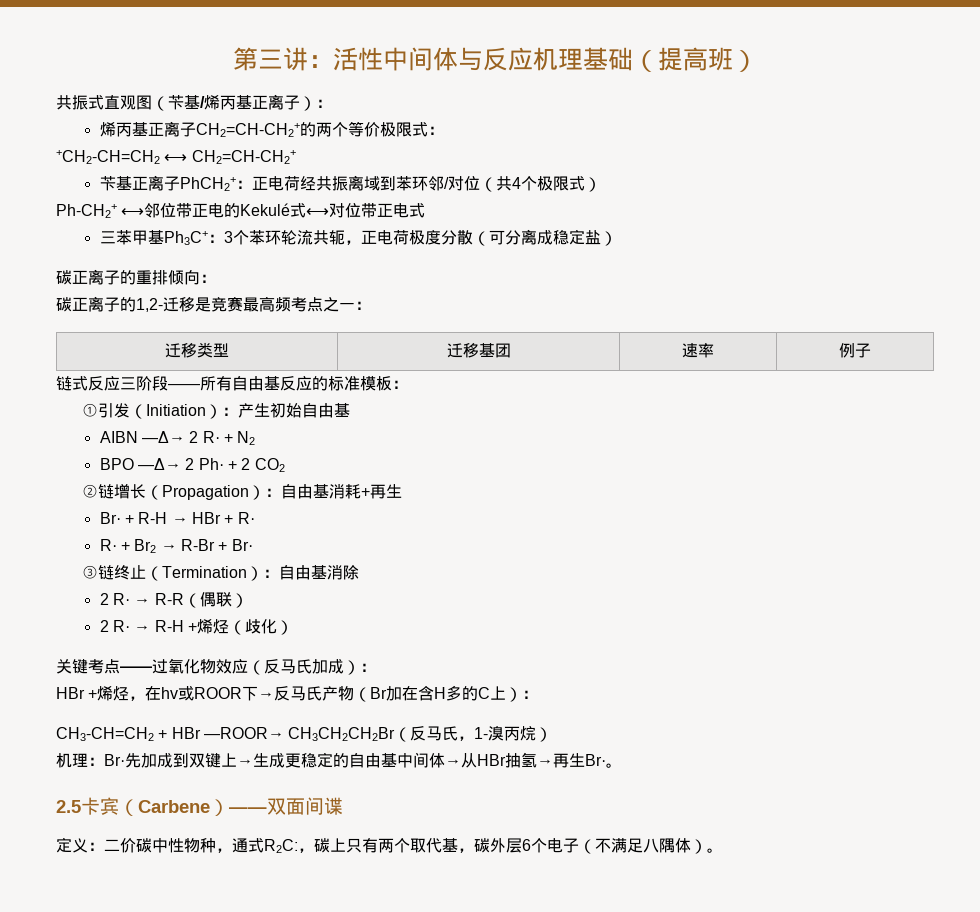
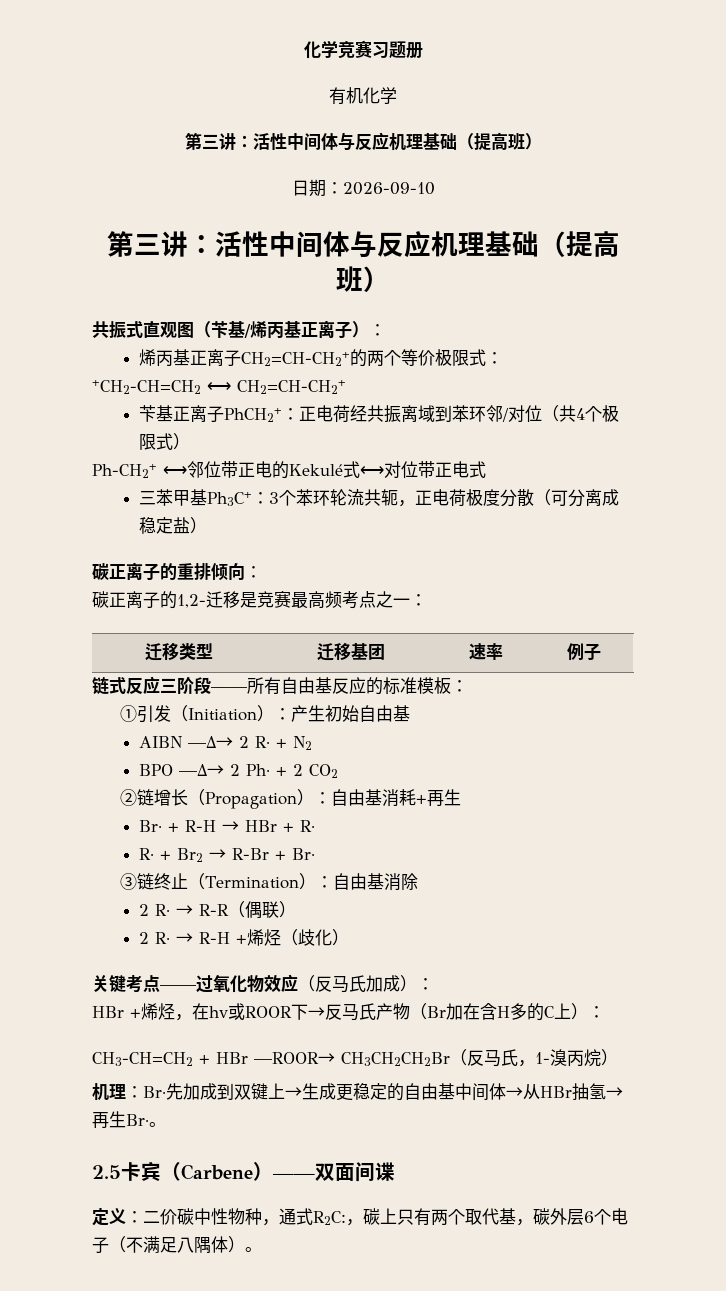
(233, 59) none -> [303,40,423,59] [329,87,397,105] [184,132,542,151] [291,179,435,197] 化学竞赛习题册 // 有机化学 // 第三讲：活性中间体与反应机理基础（提高班） // 日期：2026-09-10 //

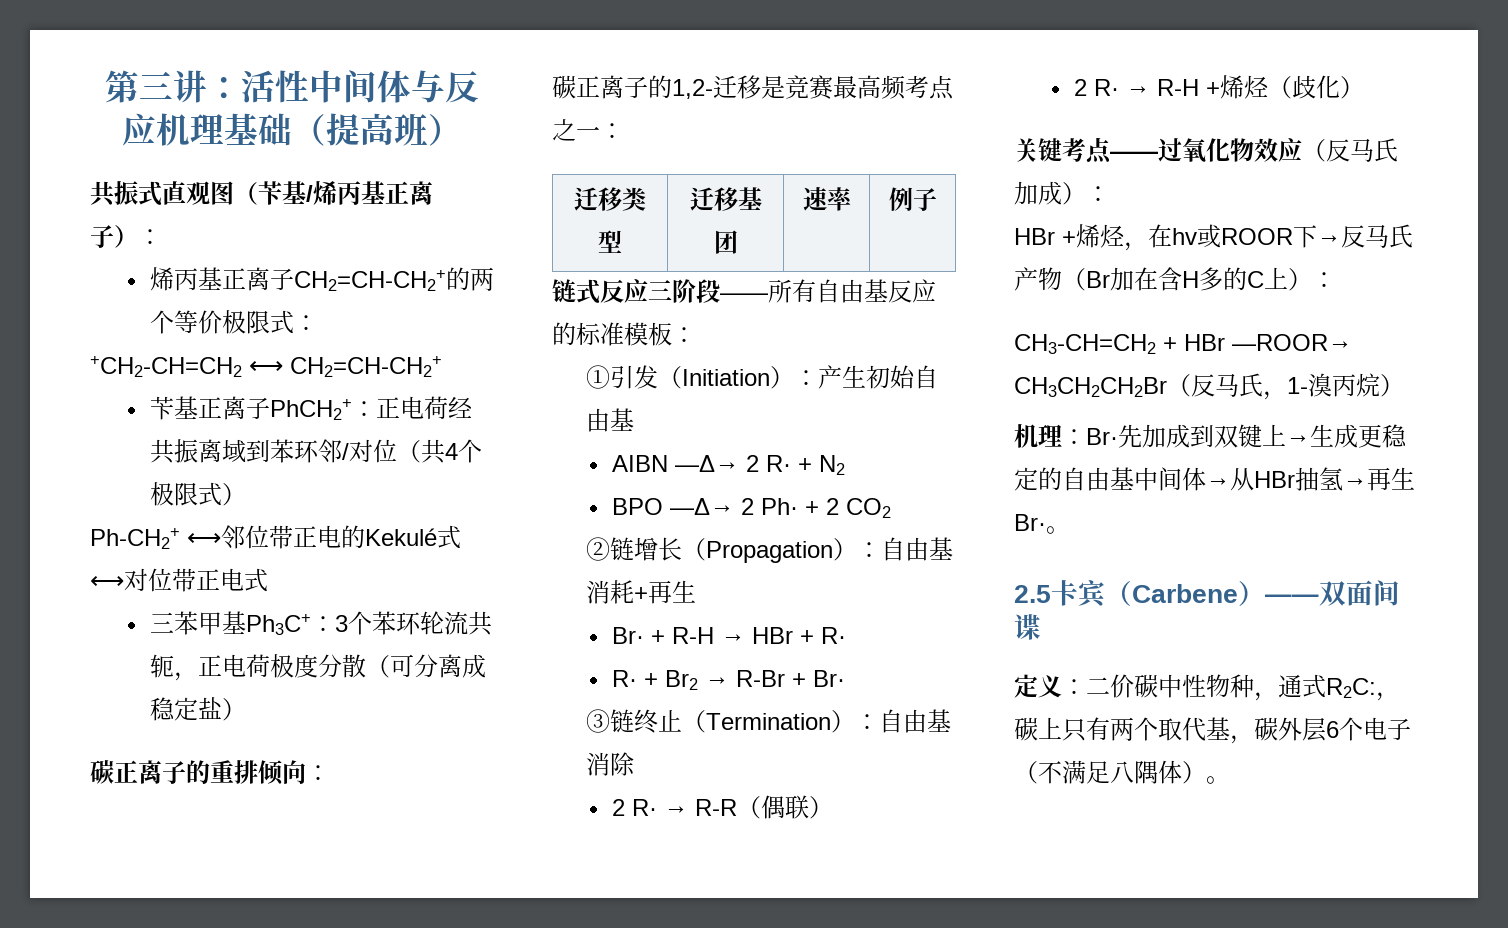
[303,40,423,59] [329,87,397,105] [184,132,542,151] [291,179,435,197] 化学竞赛习题册 // 有机化学 // 第三讲：活性中间体与反应机理基础（提高班） // 日期：2026-09-10 // -> (105, 86) none

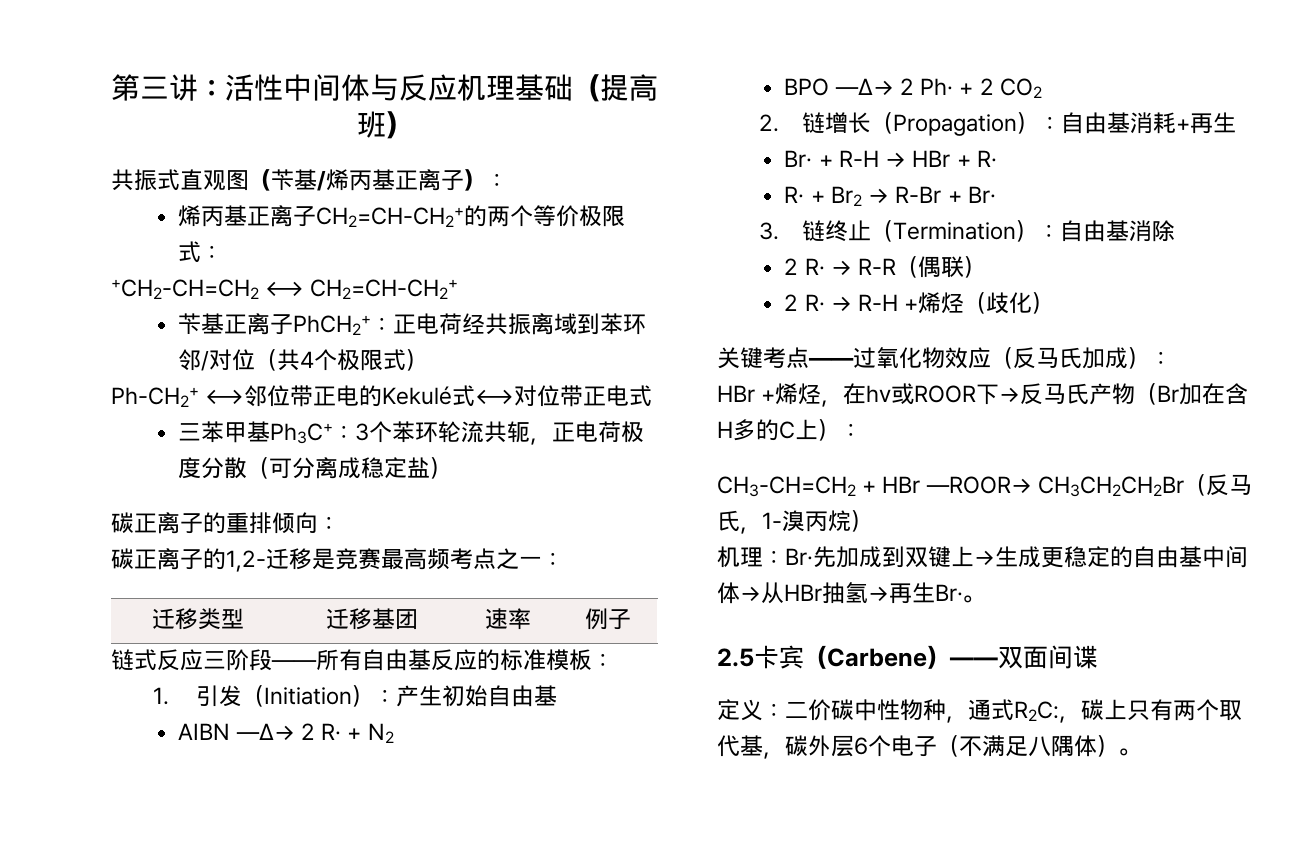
[585,365,610,389] ① -> [153,687,170,705] 1.
[585,537,610,561] ② -> [759,114,780,132] 2.
[585,709,610,733] ③ -> [759,222,780,240] 3.

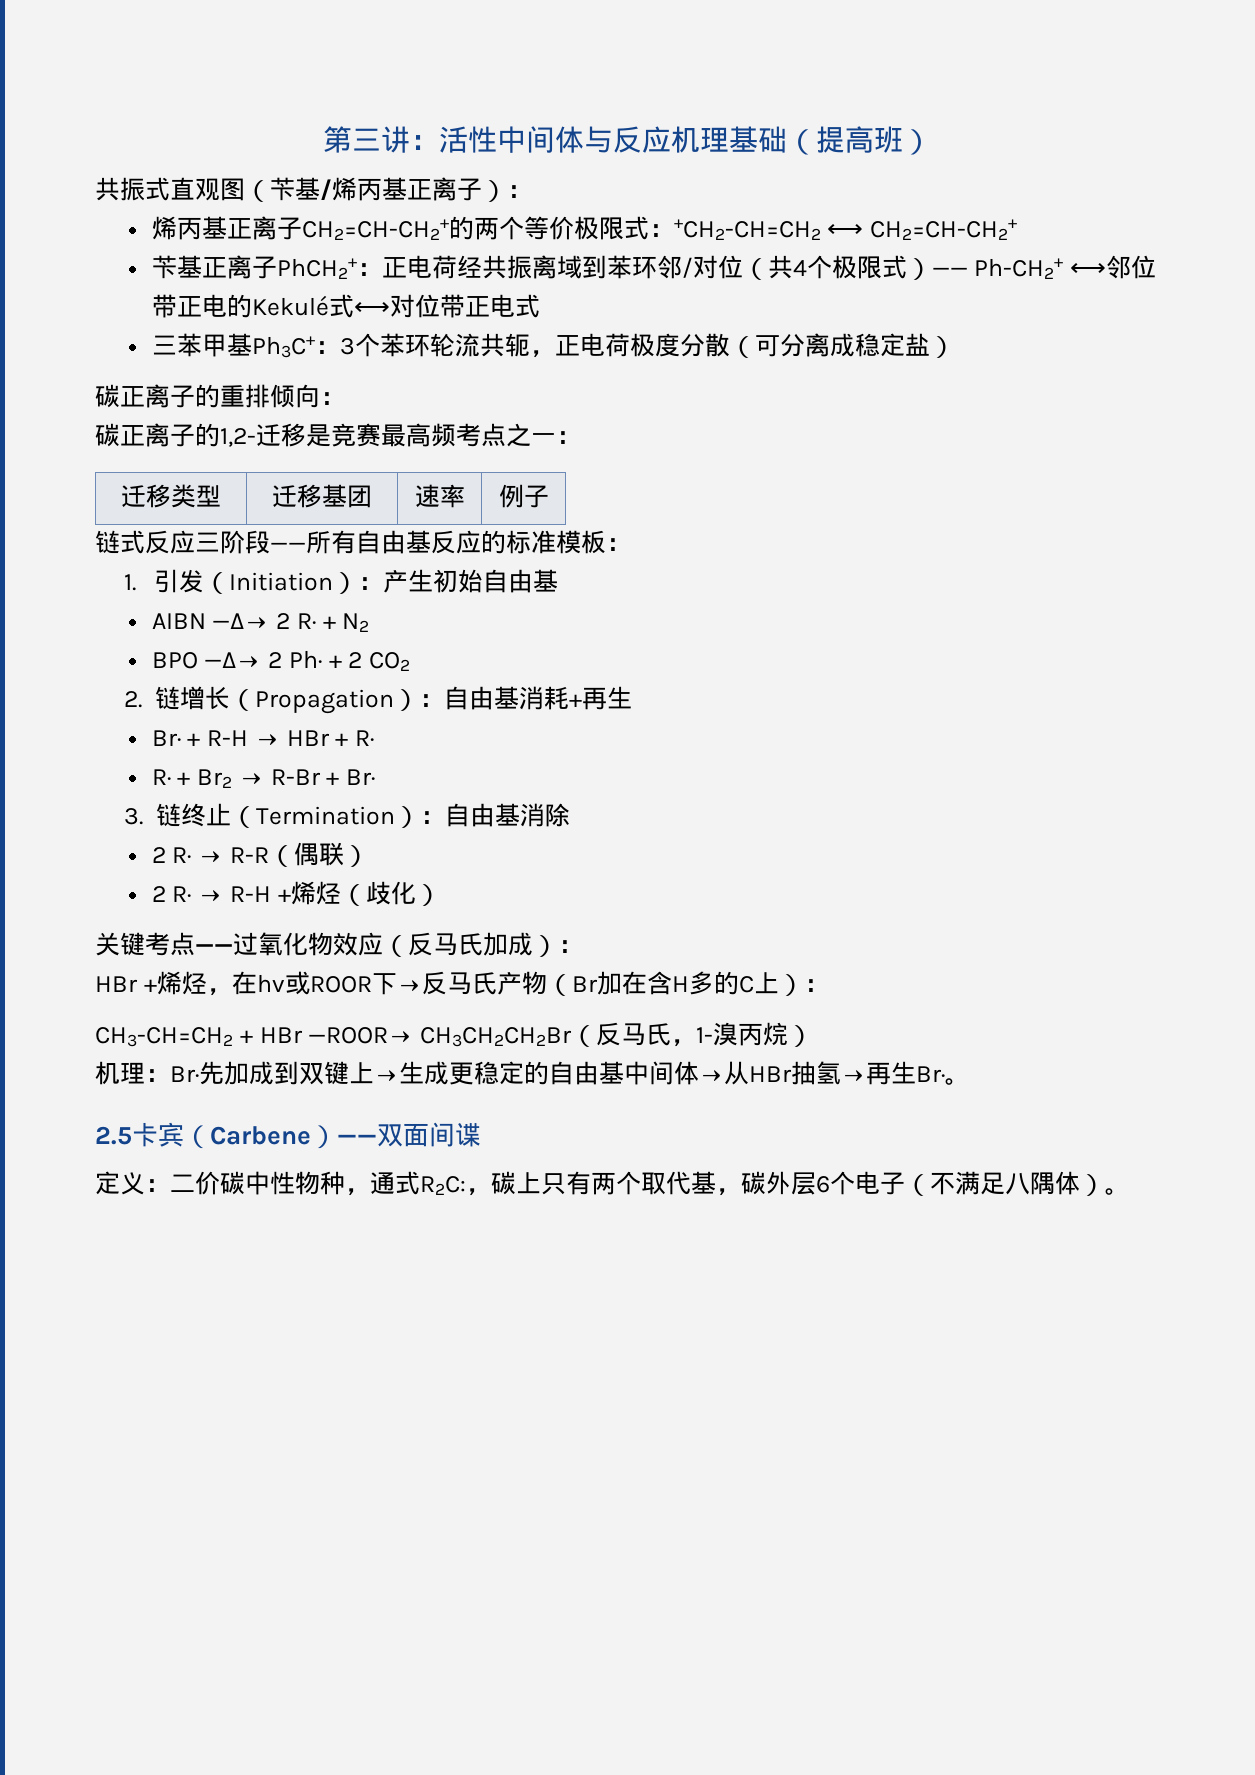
(224, 252) // -> (674, 230) none
(429, 360) // -> [931,267,968,276] ——

